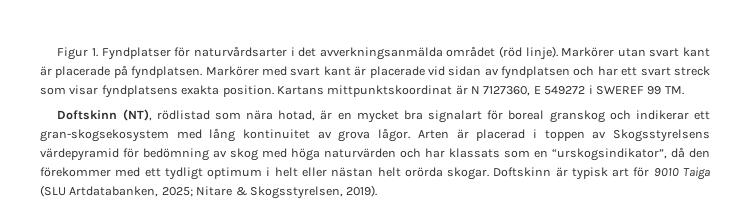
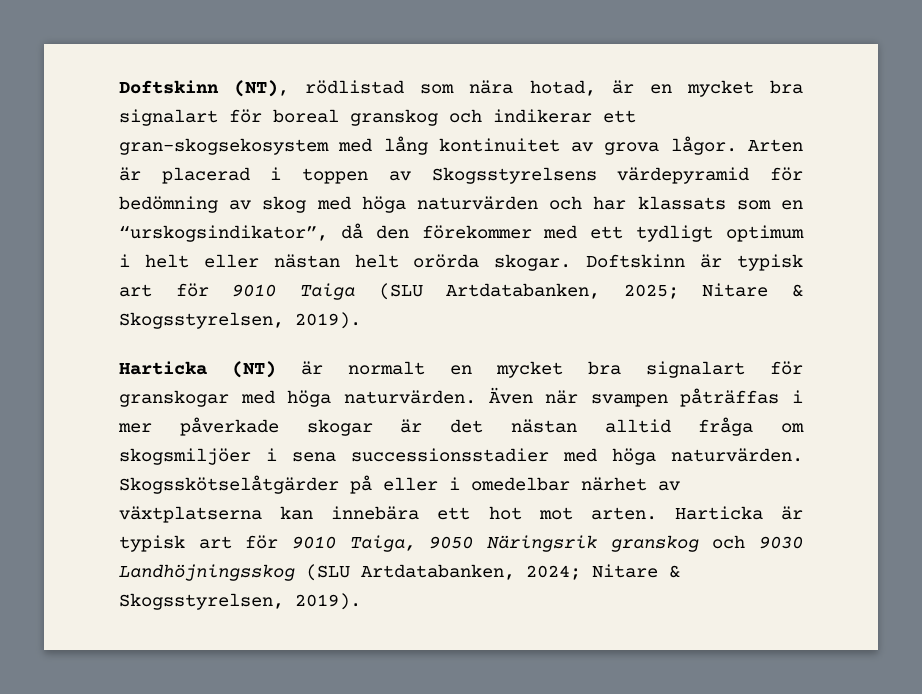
[57,46,710,60] [40,65,711,79] [40,85,684,98] Figur 1. Fyndplatser för naturvårdsarter i det avverkningsanmälda området (röd linje). Markörer utan svart kant är placerade på fyndplatsen. Markörer med svart kant är placerade vid sidan av fyndplatsen och har ett svart streck som visar fyndplatsens exakta position. Kartans mittpunktskoordinat är N 7127360, E 549272 i SWEREF 99 TM. // -> (119, 87) none
(378, 191) none -> [119,361,803,378] [119,387,803,407] [118,417,804,436] [119,448,803,465] [119,475,680,494] [119,506,803,523] [119,535,803,552] [119,564,680,581] [119,593,361,610] // Harticka (NT) är normalt en mycket bra signalart för granskogar med höga naturvärden. Även när svampen påträffas i mer påverkade skogar är det nästan alltid fråga om skogsmiljöer i sena successionsstadier med höga naturvärden. Skogsskötselåtgärder på eller i omedelbar närhet av växtplatserna kan innebära ett hot mot arten. Harticka är typisk art för 9010 Taiga, 9050 Näringsrik granskog och 9030 Landhöjningsskog (SLU Artdatabanken, 2024; Nitare & Skogsstyrelsen, 2019).

